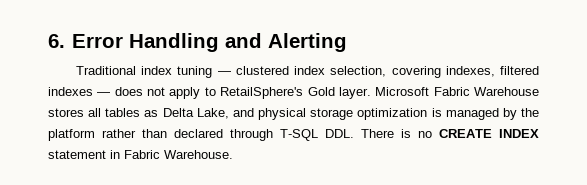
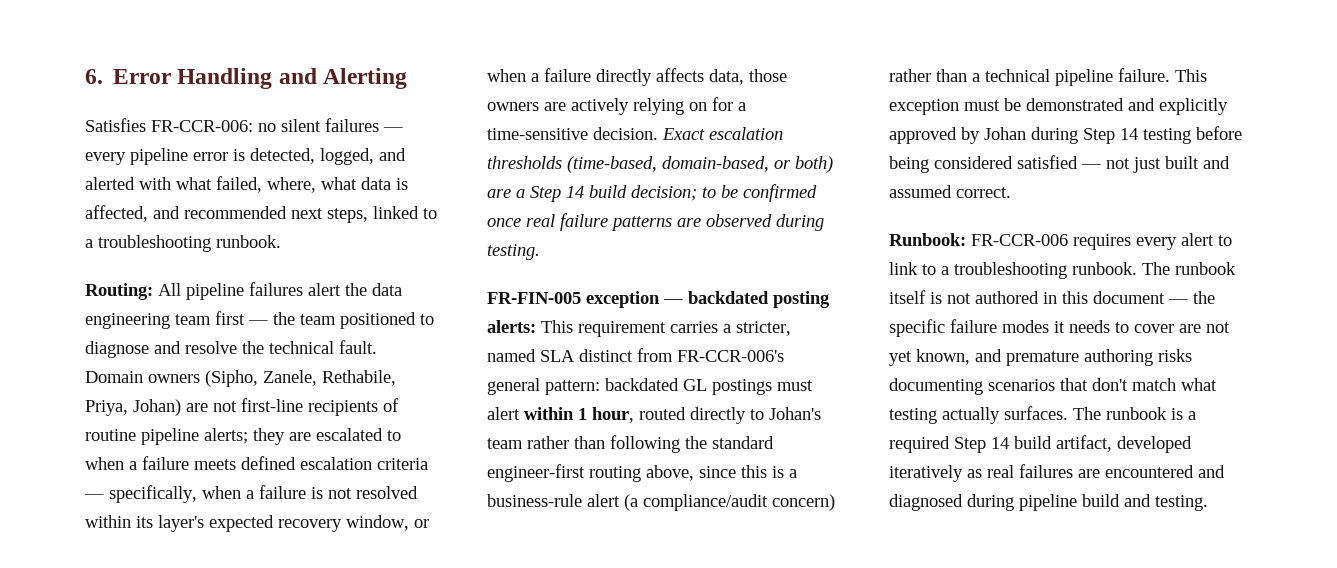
[75,66,539,78] [48,87,539,99] [48,108,539,120] [48,129,539,141] [48,150,233,159] Traditional index tuning — clustered index selection, covering indexes, filtered indexes — does not apply to RetailSphere's Gold layer. Microsoft Fabric Warehouse stores all tables as Delta Lake, and physical storage optimization is managed by the platform rather than declared through T-SQL DDL. There is no CREATE INDEX statement in Fabric Warehouse. -> [85,118,403,132] [85,148,406,165] [85,176,408,193] [85,205,437,223] [85,235,281,252] [85,282,402,300] [85,311,434,329] [85,340,377,358] [85,370,396,387] [85,398,399,416] [85,428,401,445] [85,456,428,470] [84,485,418,503] [85,515,429,532] [487,68,787,86] [487,97,746,115] [487,127,783,140] [487,156,833,173] [487,184,817,202] [487,213,824,231] [487,244,540,260] [487,291,830,308] [487,320,791,337] [487,348,784,362] [487,378,813,395] [487,407,821,424] [487,435,774,453] [487,464,797,482] [487,494,835,511] [889,68,1207,86] [889,98,1228,115] [889,126,1242,144] [889,155,1230,173] [889,185,1011,198] [889,233,1232,250] [889,262,1236,279] [889,290,1215,304] [889,319,1230,337] [889,349,1192,366] [889,378,1217,395] [889,406,1196,424] [889,435,1192,453] [889,464,1225,482] [889,494,1208,511] Satisfies FR-CCR-006: no silent failures — every pipeline error is detected, logged, and alerted with what failed, where, what data is affected, and recommended next steps, linked to a troubleshooting runbook. // Routing: All pipeline failures alert the data engineering team first — the team positioned to diagnose and resolve the technical fault. Domain owners (Sipho, Zanele, Rethabile, Priya, Johan) are not first-line recipients of routine pipeline alerts; they are escalated to when a failure meets defined escalation criteria — specifically, when a failure is not resolved within its layer's expected recovery window, or when a failure directly affects data, those owners are actively relying on for a time-sensitive decision. Exact escalation thresholds (time-based, domain-based, or both) are a Step 14 build decision; to be confirmed once real failure patterns are observed during testing. // FR-FIN-005 exception — backdated posting alerts: This requirement carries a stricter, named SLA distinct from FR-CCR-006's general pattern: backdated GL postings must alert within 1 hour, routed directly to Johan's team rather than following the standard engineer-first routing above, since this is a business-rule alert (a compliance/audit concern) rather than a technical pipeline failure. This exception must be demonstrated and explicitly approved by Johan during Step 14 testing before being considered satisfied — not just built and assumed correct. // Runbook: FR-CCR-006 requires every alert to link to a troubleshooting runbook. The runbook itself is not authored in this document — the specific failure modes it needs to cover are not yet known, and premature authoring risks documenting scenarios that don't match what testing actually surfaces. The runbook is a required Step 14 build artifact, developed iteratively as real failures are encountered and diagnosed during pipeline build and testing.

